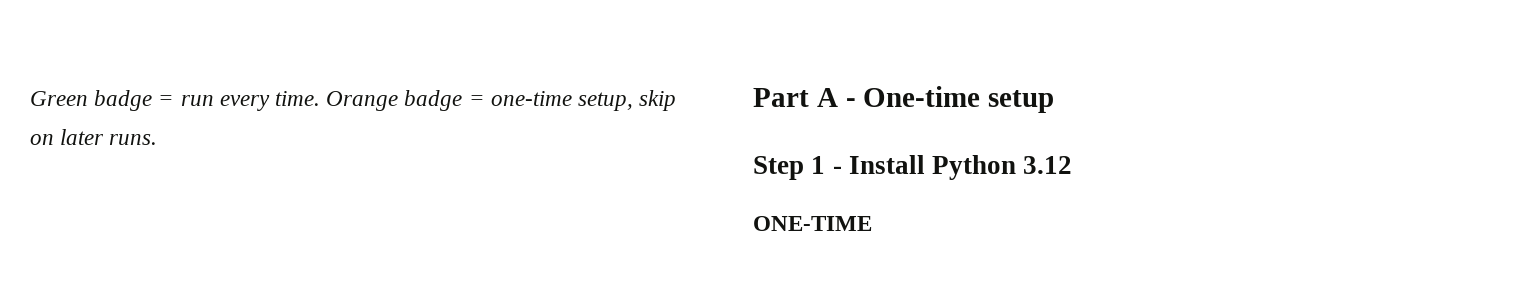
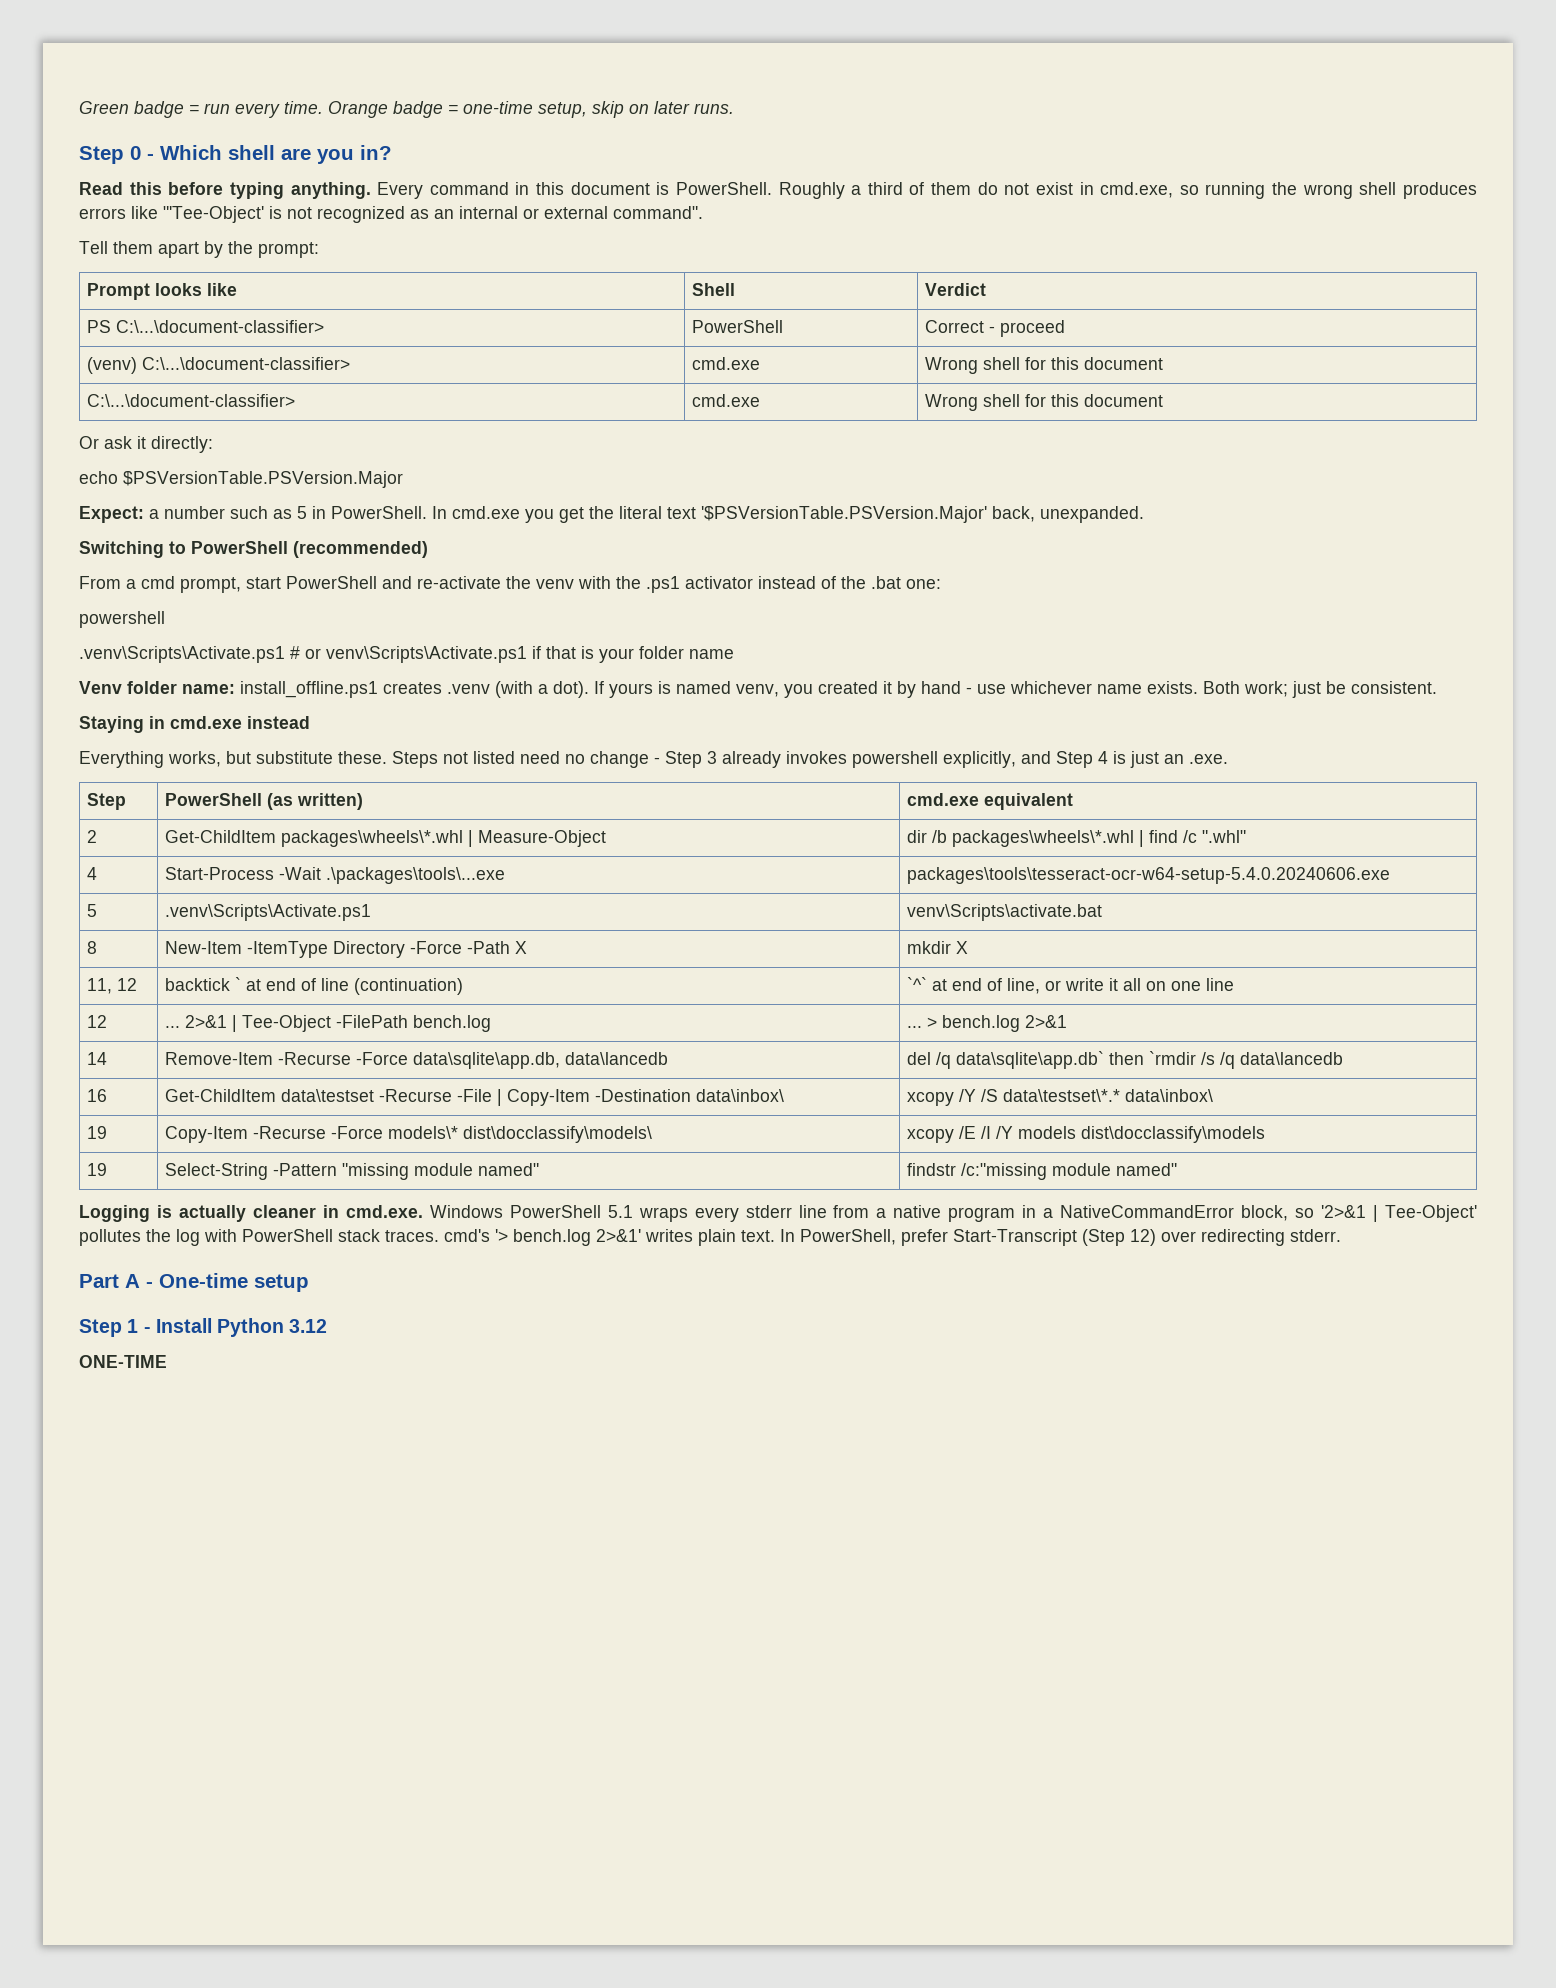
(158, 139) none -> [79,145,392,164] [79,182,1477,199] [79,206,703,223] [79,241,319,258] [87,283,238,300] [692,283,736,296] [925,283,987,296] [87,320,325,333] [692,320,784,333] [925,320,1066,337] [87,357,351,374] [692,357,761,370] [925,357,1164,374] [87,394,296,407] [692,394,761,407] [925,394,1164,411] [79,436,213,453] [79,471,403,488] [79,506,1144,523] [79,541,428,558] [79,576,941,593] [79,611,165,628] [79,646,734,663] [79,681,1437,698] [79,716,310,733] [79,751,1228,768] [87,793,127,810] [165,793,364,810] [907,793,1074,810] [87,830,98,843] [165,830,607,847] [907,830,1247,847] [87,867,98,880] [165,867,506,884] [907,867,1391,884] [87,904,98,917] [165,904,372,921] [907,904,1103,921] [87,941,98,954] [165,941,528,958] [907,941,969,954] [87,978,138,994] [165,977,464,995] [907,977,1235,994] [87,1015,108,1028] [165,1015,492,1032] [907,1015,1068,1032] [87,1052,108,1065] [165,1052,669,1069] [907,1051,1344,1069] [87,1089,108,1102] [165,1089,785,1106] [907,1089,1214,1106] [87,1126,108,1139] [165,1126,653,1143] [907,1126,1266,1143] [87,1163,108,1176] [165,1163,540,1180] [907,1163,1178,1180] [79,1205,1477,1222] [79,1229,1341,1246] // Step 0 - Which shell are you in? // Read this before typing anything. Every command in this document is PowerShell. Roughly a third of them do not exist in cmd.exe, so running the wrong shell produces errors like "'Tee-Object' is not recognized as an internal or external command". // Tell them apart by the prompt: // Prompt looks like | Shell | Verdict // PS C:\...\document-classifier> | PowerShell | Correct - proceed // (venv) C:\...\document-classifier> | cmd.exe | Wrong shell for this document // C:\...\document-classifier> | cmd.exe | Wrong shell for this document // Or ask it directly: // echo $PSVersionTable.PSVersion.Major // Expect: a number such as 5 in PowerShell. In cmd.exe you get the literal text '$PSVersionTable.PSVersion.Major' back, unexpanded. // Switching to PowerShell (recommended) // From a cmd prompt, start PowerShell and re-activate the venv with the .ps1 activator instead of the .bat one: // powershell // .venv\Scripts\Activate.ps1 # or venv\Scripts\Activate.ps1 if that is your folder name // Venv folder name: install_offline.ps1 creates .venv (with a dot). If yours is named venv, you created it by hand - use whichever name exists. Both work; just be consistent. // Staying in cmd.exe instead // Everything works, but substitute these. Steps not listed need no change - Step 3 already invokes powershell explicitly, and Step 4 is just an .exe. // Step | PowerShell (as written) | cmd.exe equivalent // 2 | Get-ChildItem packages\wheels\*.whl | Measure-Object | dir /b packages\wheels\*.whl | find /c ".whl" // 4 | Start-Process -Wait .\packages\tools\...exe | packages\tools\tesseract-ocr-w64-setup-5.4.0.20240606.exe // 5 | .venv\Scripts\Activate.ps1 | venv\Scripts\activate.bat // 8 | New-Item -ItemType Directory -Force -Path X | mkdir X // 11, 12 | backtick ` at end of line (continuation) | `^` at end of line, or write it all on one line // 12 | ... 2>&1 | Tee-Object -FilePath bench.log | ... > bench.log 2>&1 // 14 | Remove-Item -Recurse -Force data\sqlite\app.db, data\lancedb | del /q data\sqlite\app.db` then `rmdir /s /q data\lancedb // 16 | Get-ChildItem data\testset -Recurse -File | Copy-Item -Destination data\inbox\ | xcopy /Y /S data\testset\*.* data\inbox\ // 19 | Copy-Item -Recurse -Force models\* dist\docclassify\models\ | xcopy /E /I /Y models dist\docclassify\models // 19 | Select-String -Pattern "missing module named" | findstr /c:"missing module named" // Logging is actually cleaner in cmd.exe. Windows PowerShell 5.1 wraps every stderr line from a native program in a NativeCommandError block, so '2>&1 | Tee-Object' pollutes the log with PowerShell stack traces. cmd's '> bench.log 2>&1' writes plain text. In PowerShell, prefer Start-Transcript (Step 12) over redirecting stderr.

